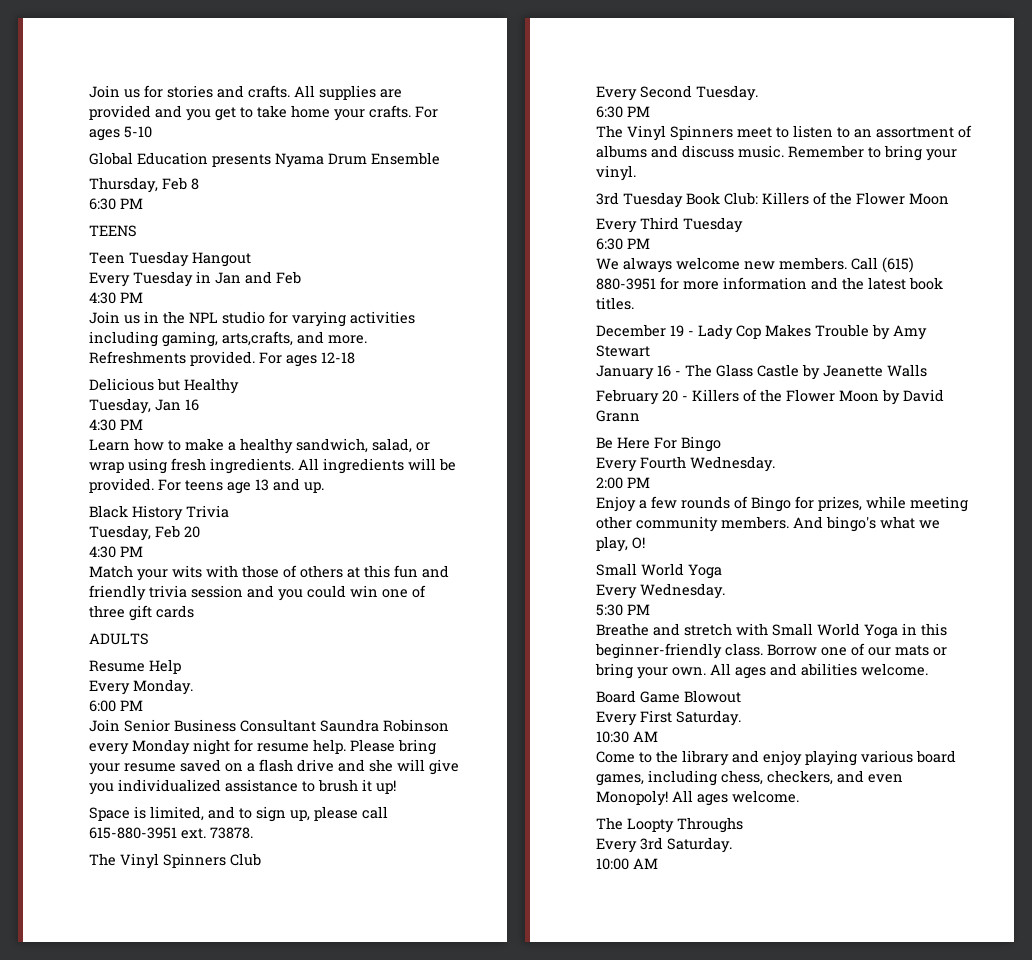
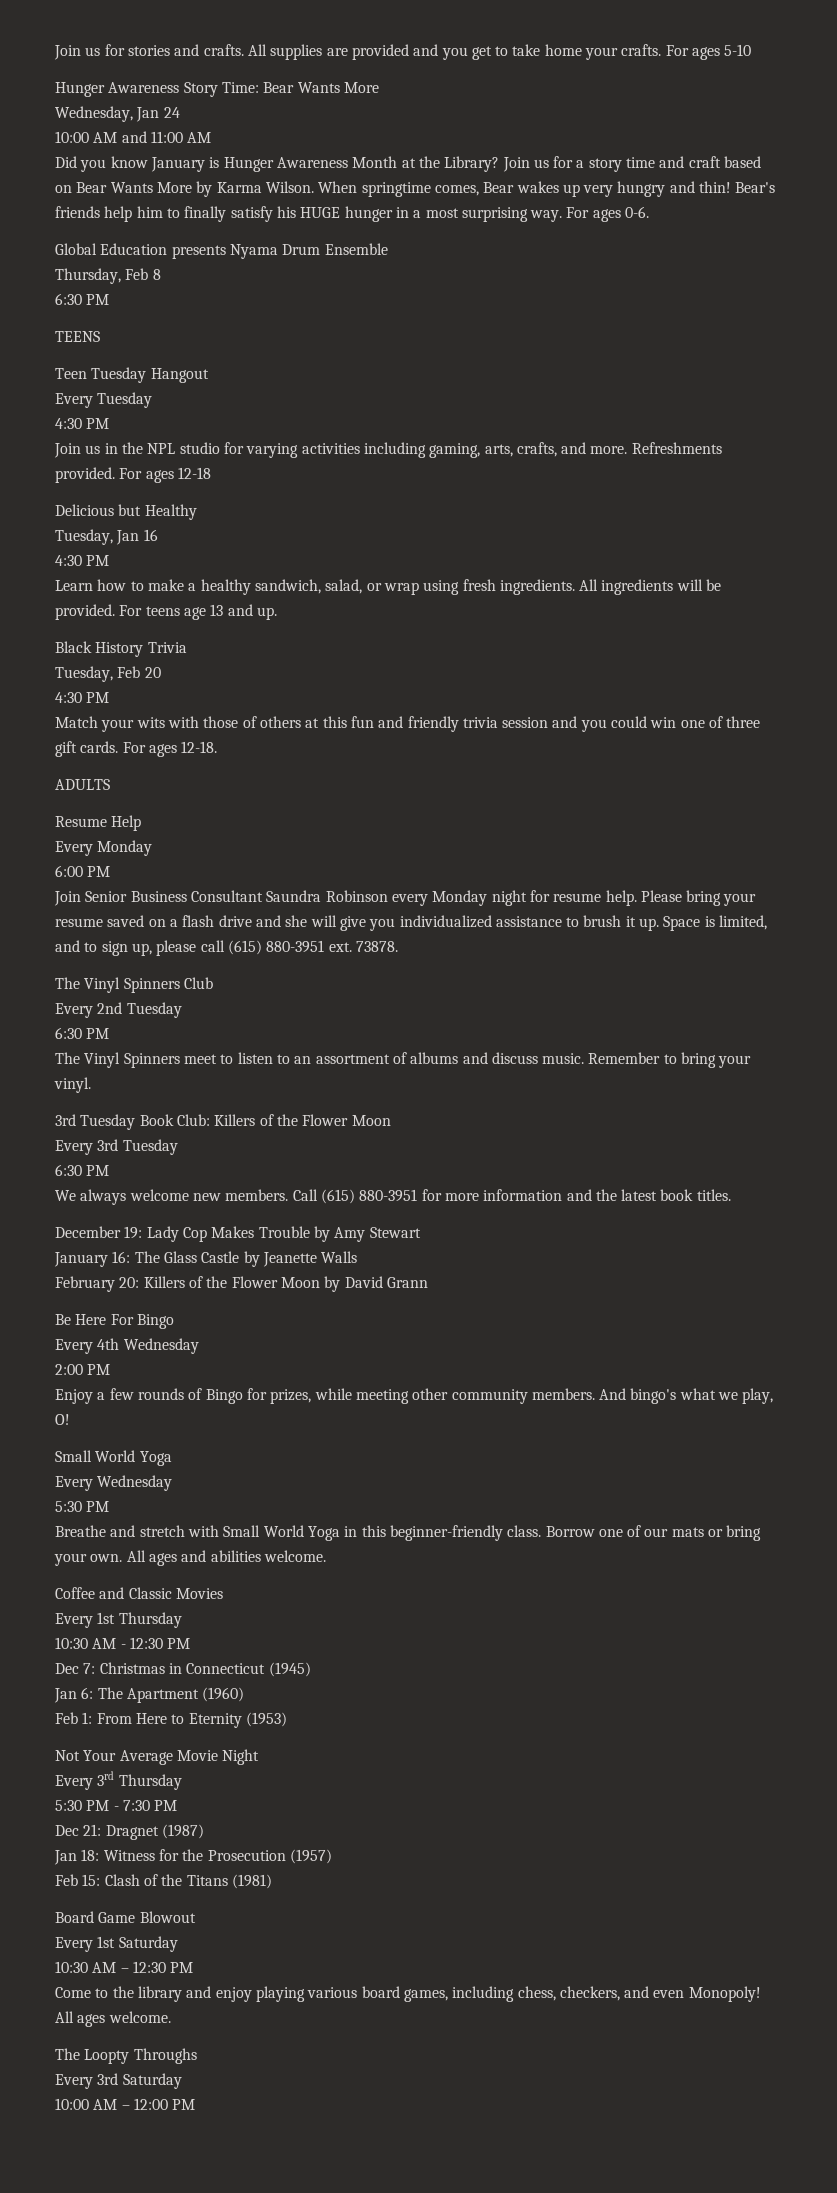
(152, 132) none -> [55,82,379,97] [55,106,180,122] [55,131,212,143] [55,156,762,172] [55,181,776,197] [55,206,650,222] // Hunger Awareness Story Time: Bear Wants More // Wednesday, Jan 24 // 10:00 AM and 11:00 AM // Did you know January is Hunger Awareness Month at the Library? Join us for a story time and craft based on Bear Wants More by Karma Wilson. When springtime comes, Bear wakes up very hungry and thin! Bear's friends help him to finally satisfy his HUGE hunger in a most surprising way. For ages 0-6.
[196,271,301,284] in Jan and Feb -> (153, 400) none
[222,331,293,346] arts,crafts, -> [484,442,557,457] arts, crafts,
[156,605,194,618] cards -> [80,741,218,757] cards. For ages 12-18.
[133,679,193,695] Monday. -> [97,840,153,856] Monday
[376,780,396,794] up! // -> [639,918,660,931] up.
[89,827,177,839] 615-880-3951 -> [227,940,325,955] (615) 880-3951
[640,85,758,101] Second Tuesday. -> [97,1002,182,1018] 2nd Tuesday
[640,217,679,230] Third -> [97,1139,119,1151] 3rd
[670,325,694,337] 19 - -> [124,1226,143,1239] 19:
[657,365,681,377] 16 - -> [112,1251,131,1263] 16:
[662,390,688,402] 20 - -> [119,1277,140,1288] 20:
[640,456,775,472] Fourth Wednesday. -> [97,1338,199,1354] 4th Wednesday
[640,583,725,599] Wednesday. -> [97,1475,173,1491] Wednesday
(928, 669) none -> [55,1587,223,1599] [55,1612,182,1628] [55,1637,191,1649] [55,1662,311,1677] [54,1687,245,1703] [55,1712,287,1728] [55,1749,260,1765] [55,1771,182,1790] [55,1800,178,1811] [55,1824,204,1840] [54,1849,332,1865] [55,1874,272,1889] // Coffee and Classic Movies // Every 1st Thursday // 10:30 AM - 12:30 PM // Dec 7: Christmas in Connecticut (1945) // Jan 6: The Apartment (1960) // Feb 1: From Here to Eternity (1953) // Not Your Average Movie Night // Every 3rd Thursday // 5:30 PM - 7:30 PM // Dec 21: Dragnet (1987) // Jan 18: Witness for the Prosecution (1957) // Feb 15: Clash of the Titans (1981)
[640,710,741,726] [596,731,658,743] First Saturday. // 10:30 AM -> [97,1936,178,1952] [55,1961,194,1973] 1st Saturday // 10:30 AM – 12:30 PM
[667,837,732,853] [596,858,658,870] Saturday. // 10:00 AM -> [122,2073,182,2089] [55,2098,196,2110] Saturday // 10:00 AM – 12:00 PM

